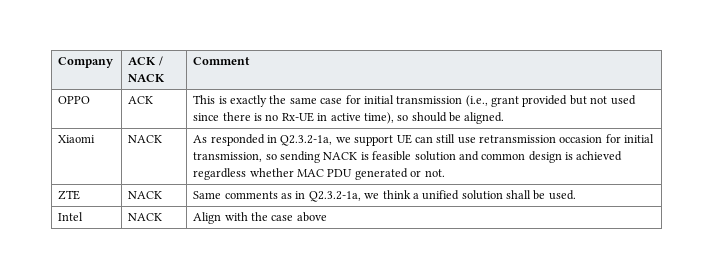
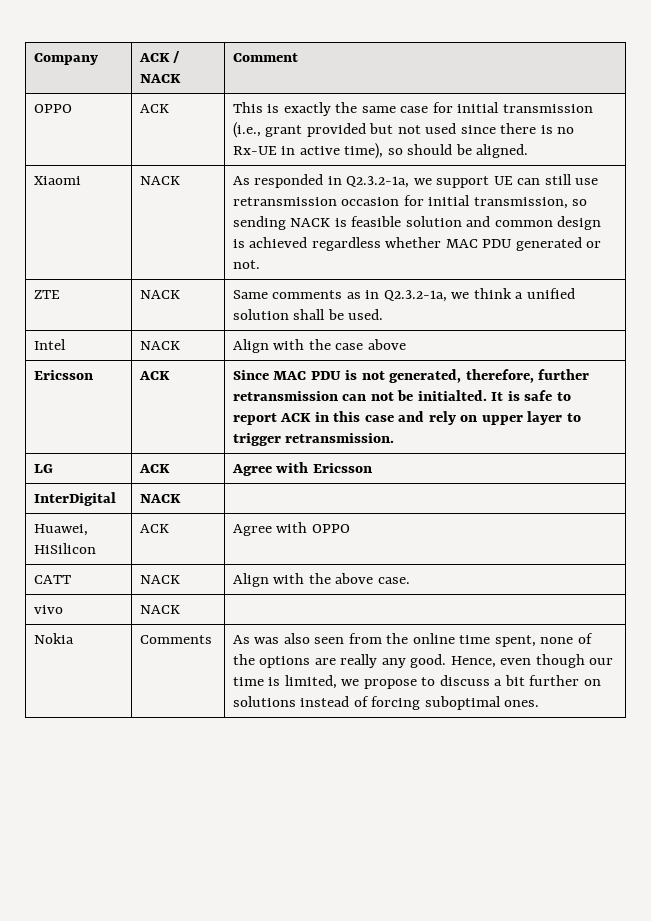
(327, 217) none -> [34,370,94,380] [139,371,171,380] [233,369,590,383] [233,390,571,401] [233,411,581,425] [233,433,395,446] [34,464,54,473] [139,464,171,473] [232,462,372,476] [34,492,117,506] [140,494,182,503] [34,524,89,536] [34,543,97,554] [140,524,170,533] [233,522,350,536] [34,575,72,584] [140,575,181,584] [233,573,410,587] [34,605,64,614] [140,605,181,614] [34,633,75,644] [140,635,213,644] [233,633,593,647] [233,654,614,668] [233,675,601,689] [233,696,540,710] // Ericsson | ACK | Since MAC PDU is not generated, therefore, further retransmission can not be initialted. It is safe to report ACK in this case and rely on upper layer to trigger retransmission. // LG | ACK | Agree with Ericsson // InterDigital | NACK | // Huawei, HiSilicon | ACK | Agree with OPPO // CATT | NACK | Align with the above case. // vivo | NACK | // Nokia | Comments | As was also seen from the online time spent, none of the options are really any good. Hence, even though our time is limited, we propose to discuss a bit further on solutions instead of forcing suboptimal ones.

